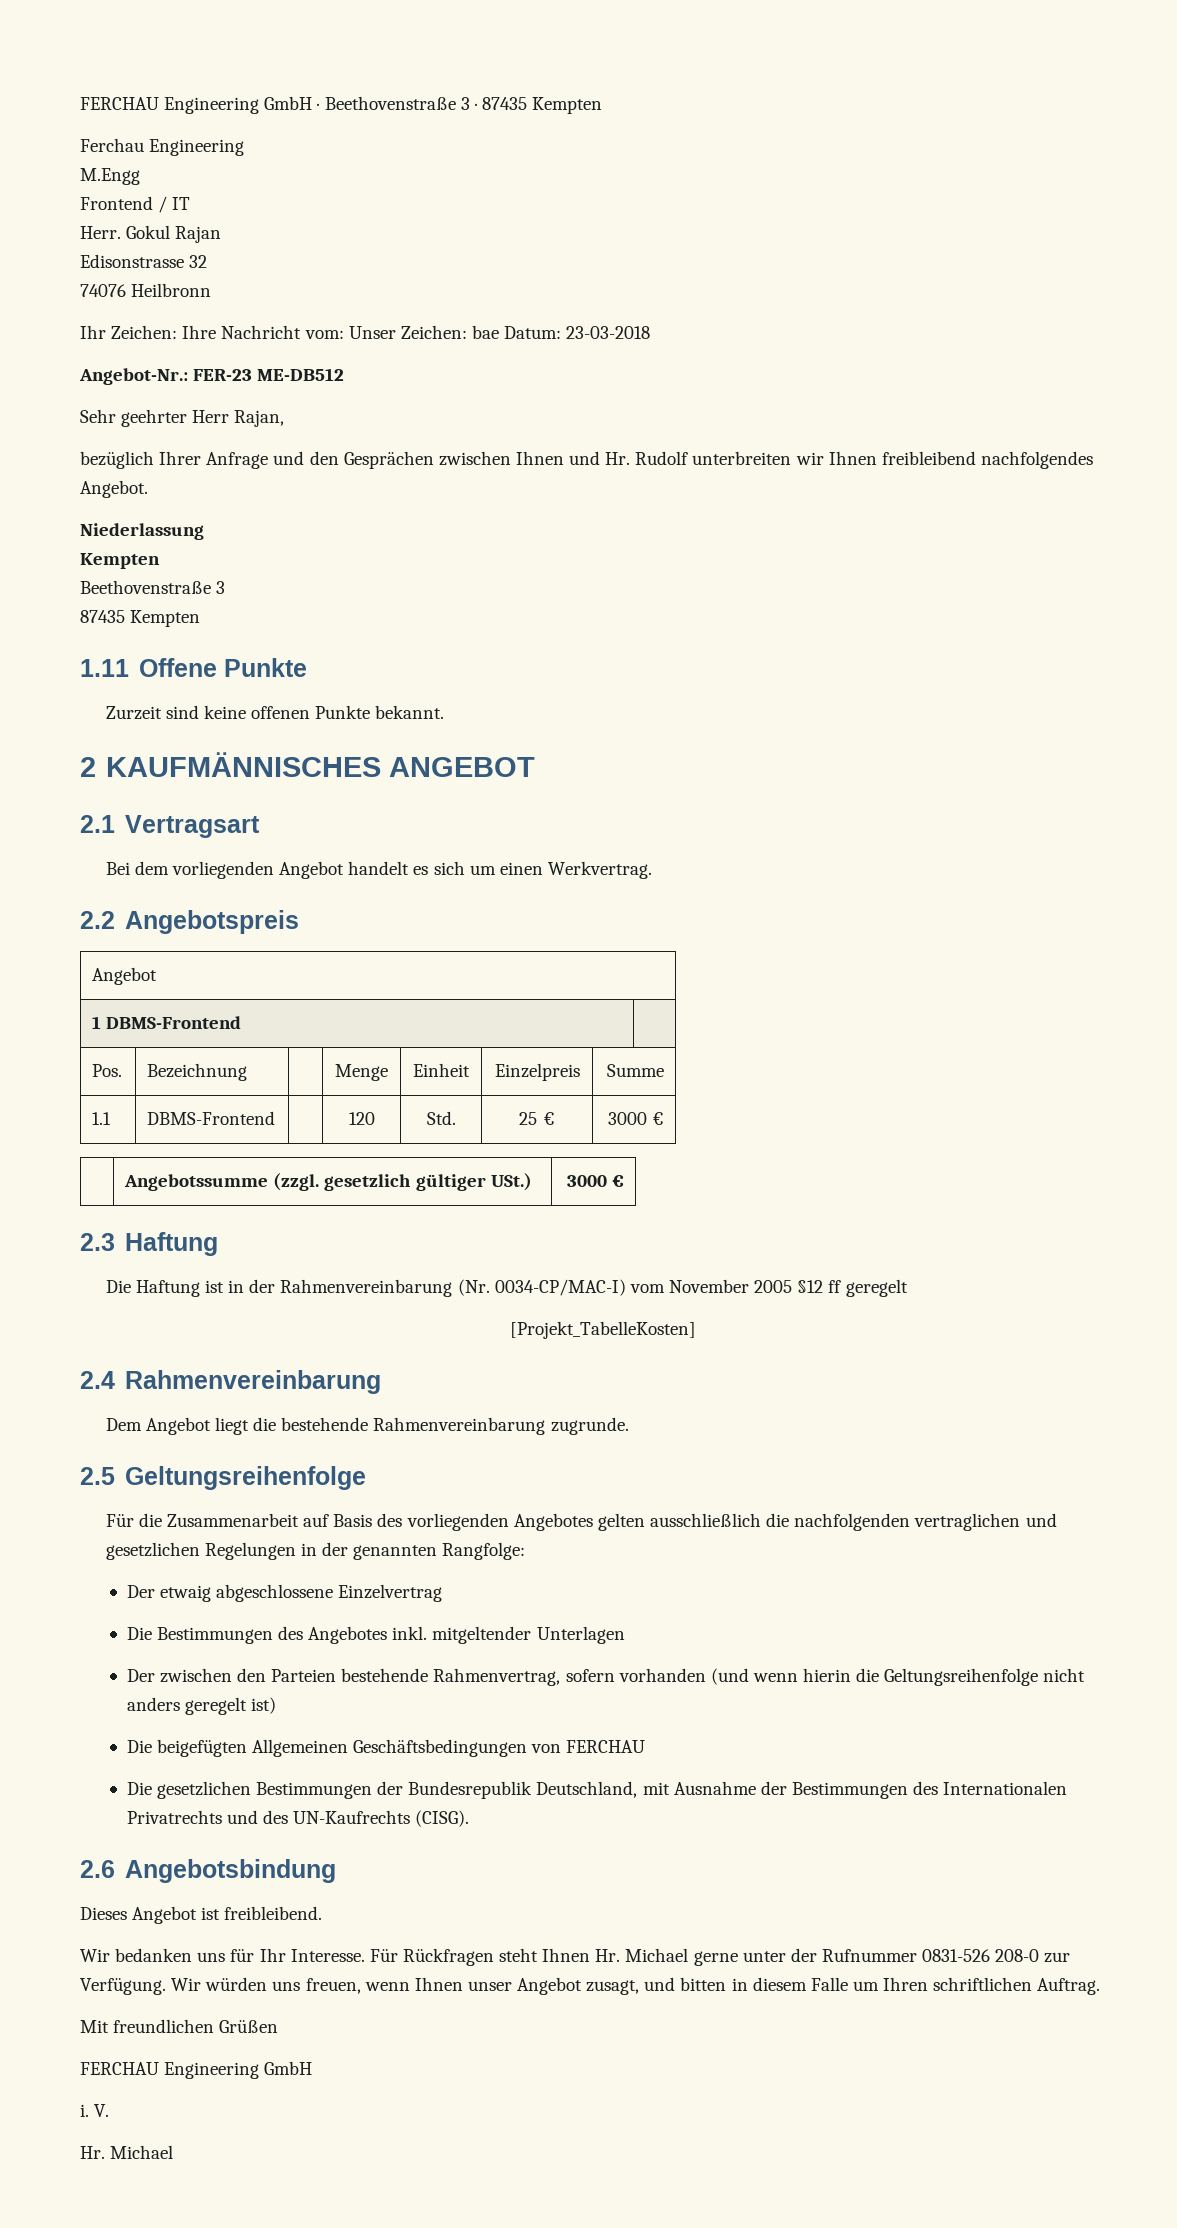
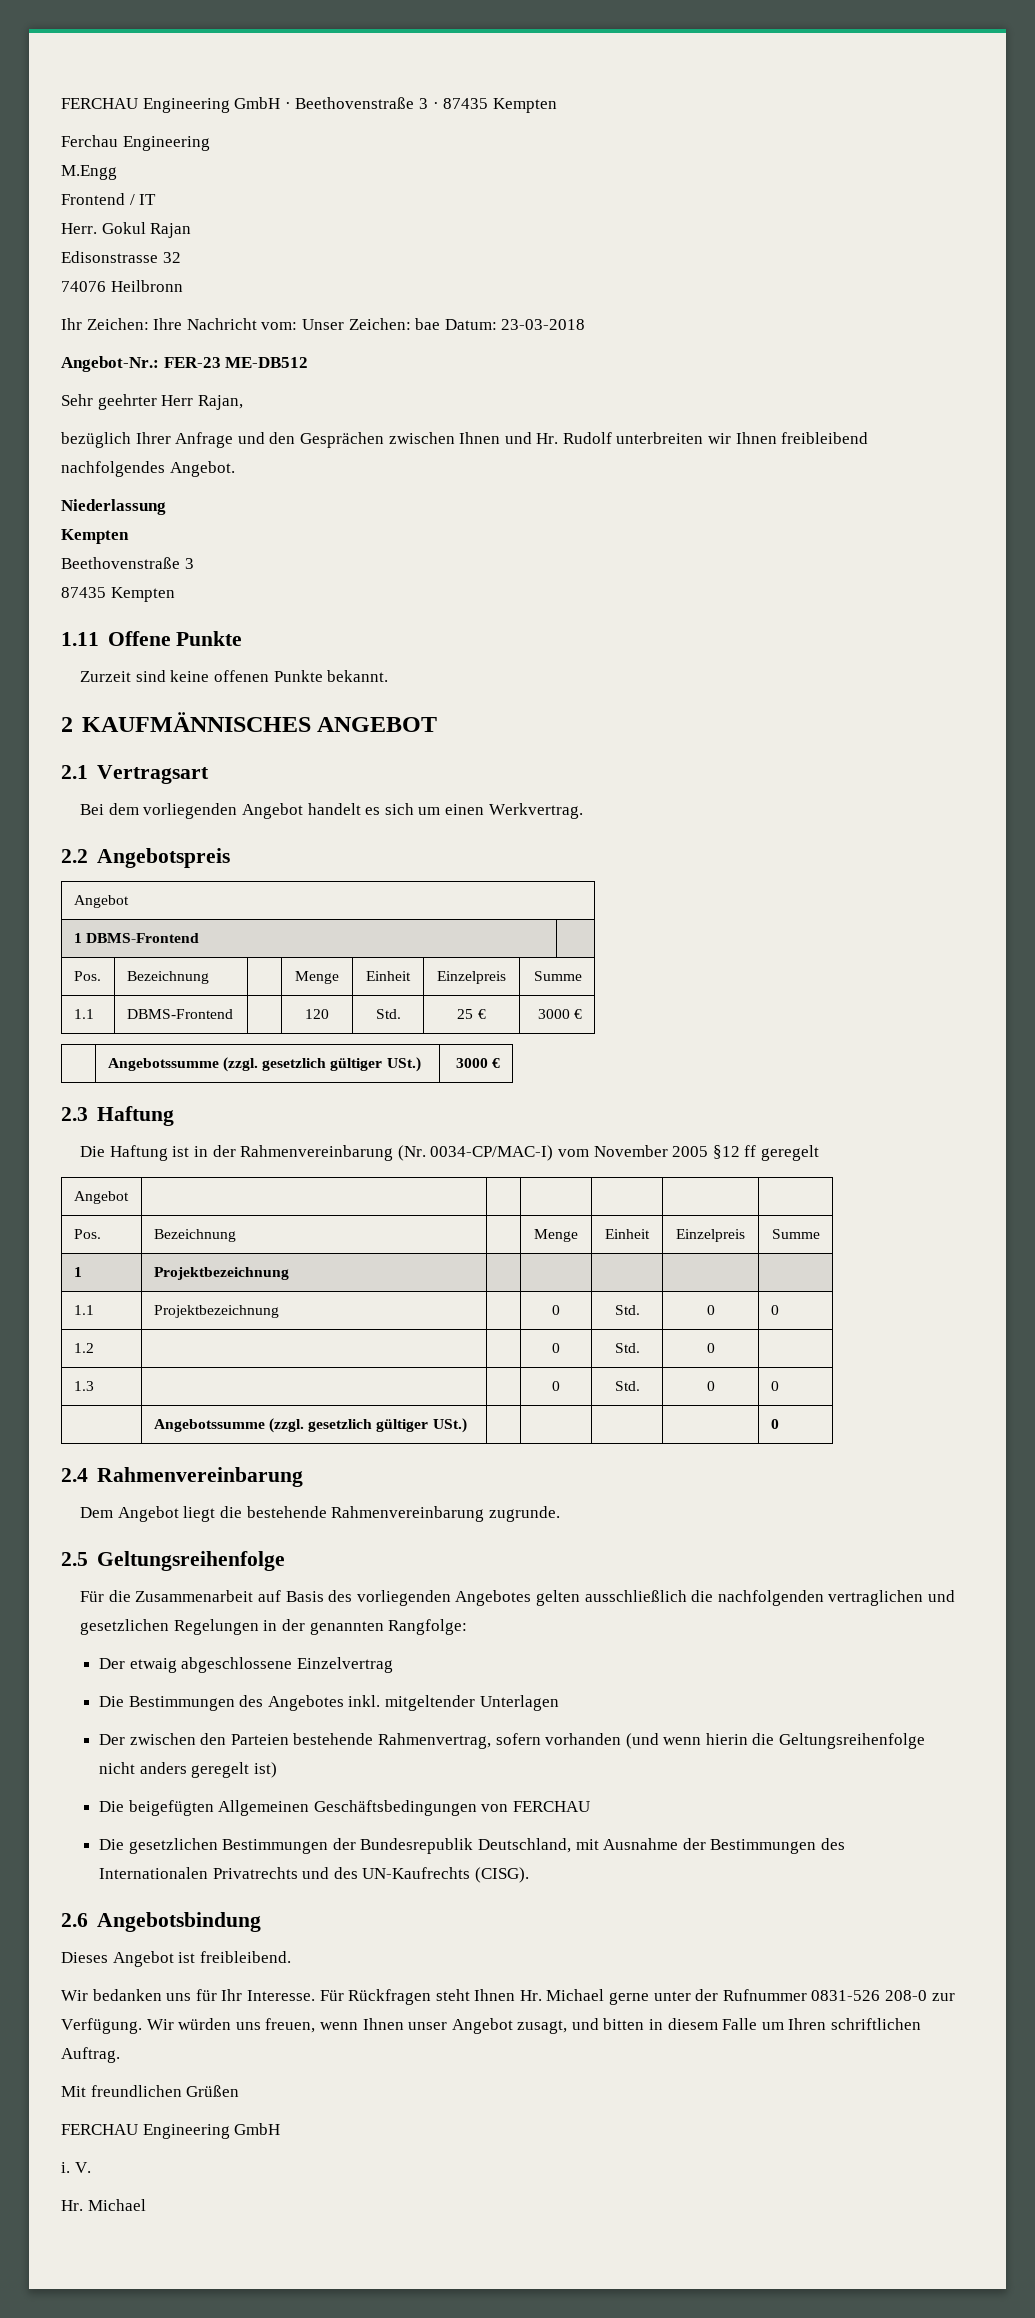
[510,1321,696,1339] // [Projekt_TabelleKosten] -> [73,1191,129,1204] [73,1229,101,1239] [153,1229,236,1242] [534,1229,578,1242] [605,1229,650,1239] [676,1229,746,1242] [772,1229,821,1239] [73,1267,82,1277] [153,1267,289,1280] [73,1305,94,1315] [153,1305,279,1318] [552,1305,560,1315] [614,1305,640,1315] [706,1305,715,1315] [770,1305,779,1315] [73,1343,94,1353] [552,1343,560,1353] [614,1343,640,1353] [706,1343,715,1353] [73,1381,94,1391] [552,1381,560,1391] [614,1381,640,1391] [706,1381,715,1391] [770,1381,779,1391] [153,1418,467,1433] [770,1419,779,1429] // Angebot | | | | | | // Pos. | Bezeichnung | | Menge | Einheit | Einzelpreis | Summe // 1 | Projektbezeichnung | | | | | // 1.1 | Projektbezeichnung | | 0 | Std. | 0 | 0 // 1.2 | | | 0 | Std. | 0 | // 1.3 | | | 0 | Std. | 0 | 0 // | Angebotssumme (zzgl. gesetzlich gültiger USt.) | | | | | 0

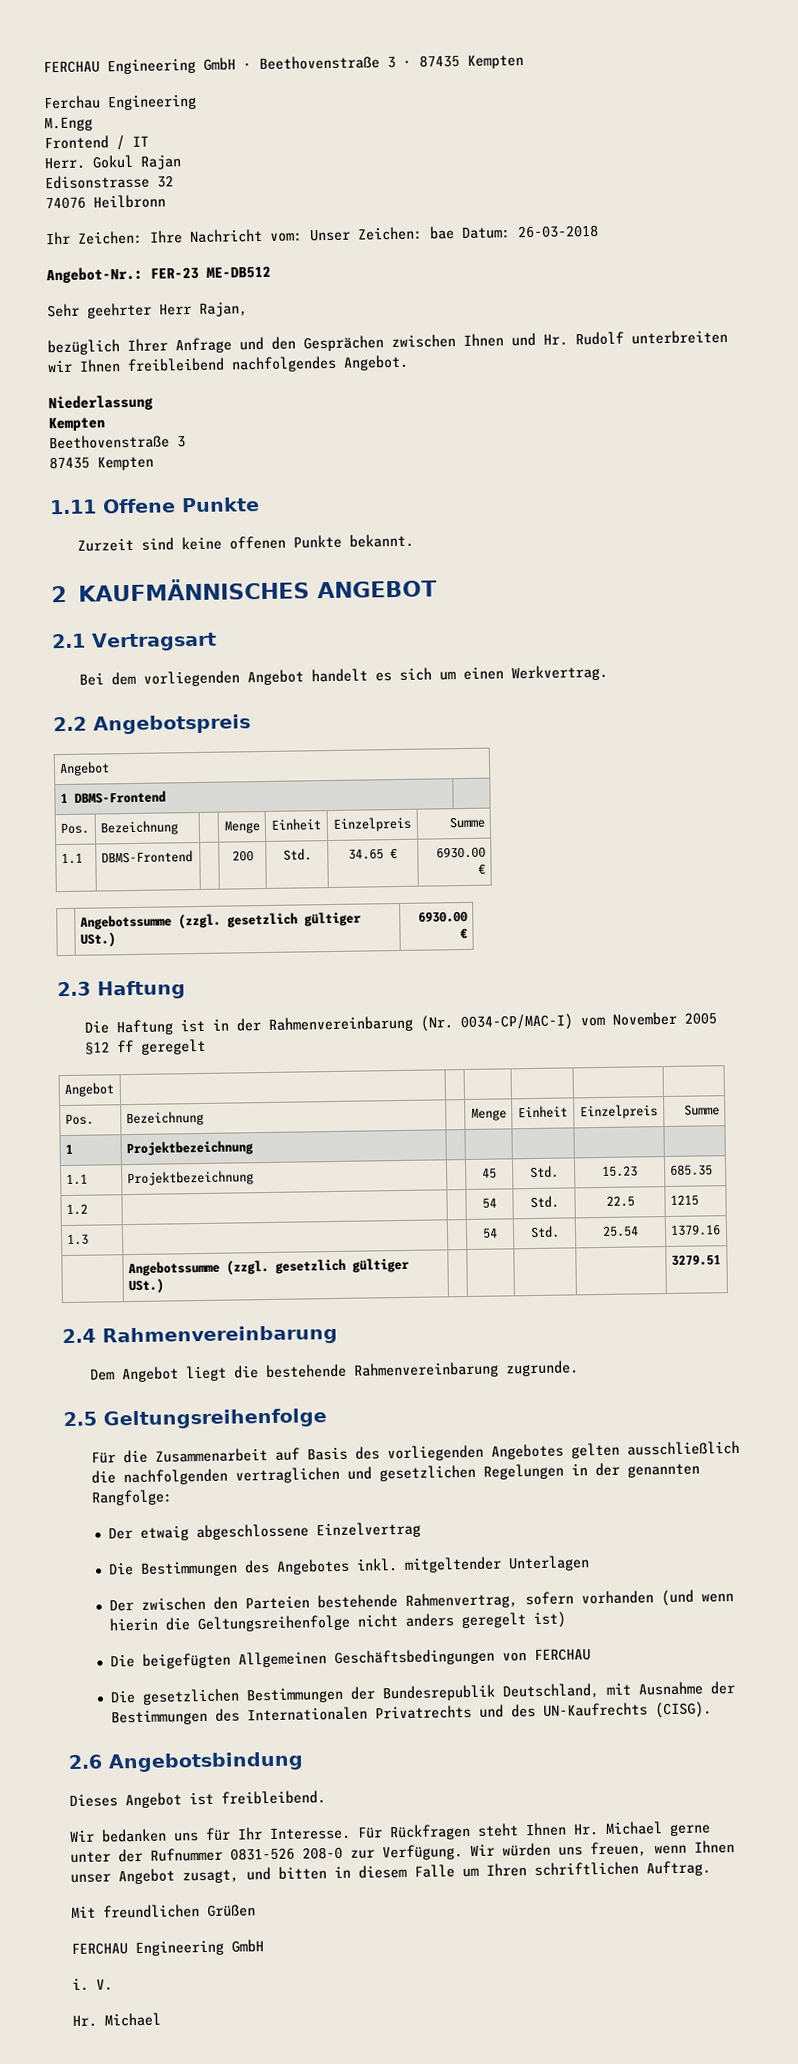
[501,319,586,330] 23-03-2018 -> [517,224,599,239] 26-03-2018
[305,1009,329,1019] [375,1009,401,1019] [457,1009,474,1019] 120 | Std. | 25 -> [231,850,254,862] [282,848,312,861] [348,848,384,860] 200 | Std. | 34.65
[537,1009,570,1019] 3000 -> [436,846,487,859] 6930.00
[455,1058,488,1068] 3000 -> [418,910,469,923] 6930.00
[552,1305,560,1315] [614,1305,640,1315] [706,1305,715,1315] [770,1305,779,1315] 0 | Std. | 0 | 0 -> [482,1167,497,1179] [529,1165,559,1179] [602,1165,638,1177] [669,1164,713,1176] 45 | Std. | 15.23 | 685.35
[552,1343,560,1353] [614,1343,640,1353] [706,1343,715,1353] 0 | Std. | 0 | -> [482,1197,497,1209] [529,1195,559,1209] [605,1195,635,1207] [669,1194,699,1206] 54 | Std. | 22.5 | 1215
[552,1381,560,1391] [614,1381,640,1391] [706,1381,715,1391] [770,1381,779,1391] 0 | Std. | 0 | 0 -> [482,1227,498,1239] [529,1225,560,1239] [602,1225,639,1237] [669,1224,721,1236] 54 | Std. | 25.54 | 1379.16
[770,1419,779,1429] 0 -> [670,1254,721,1266] 3279.51

